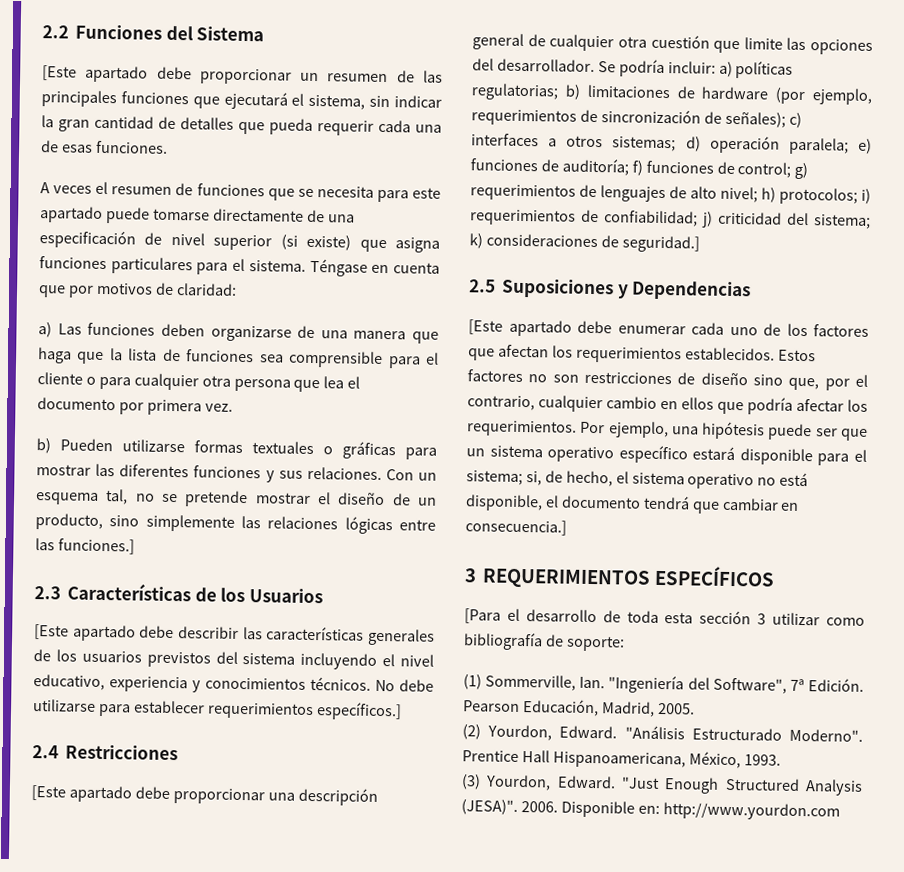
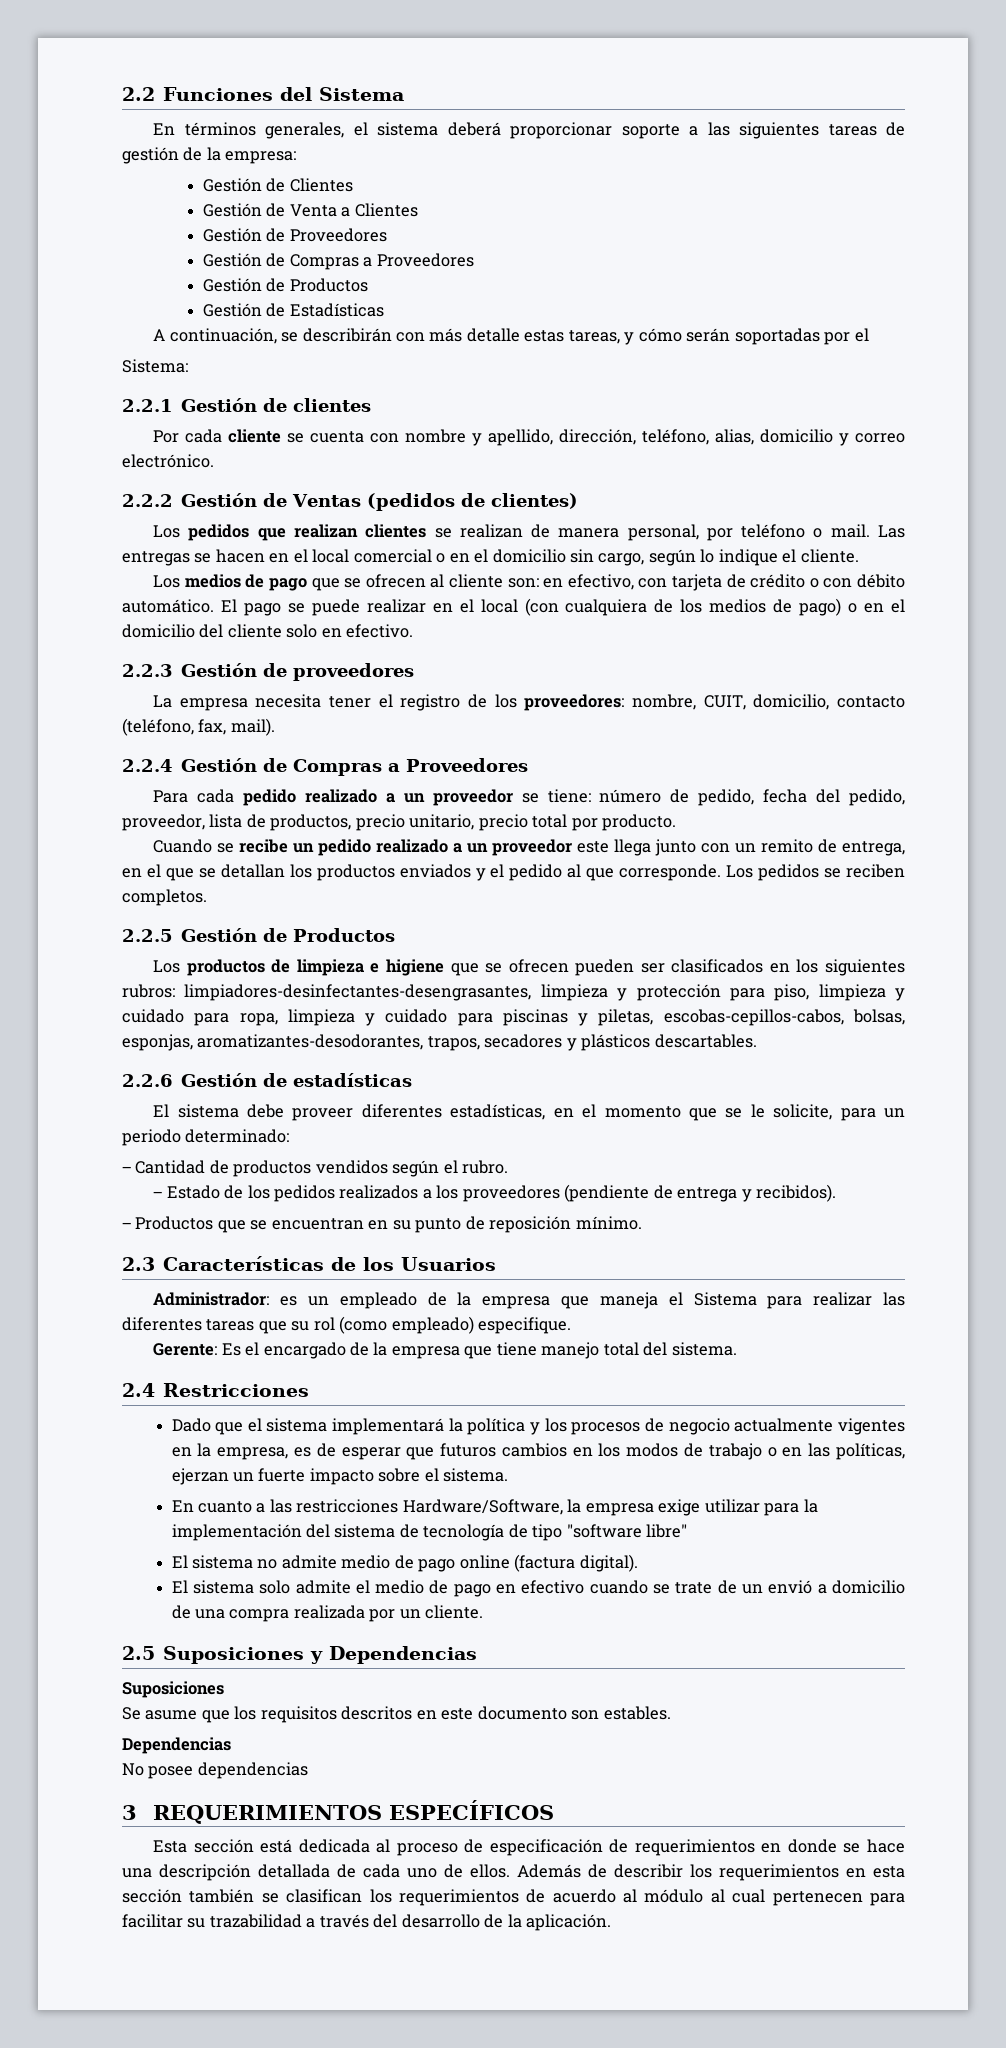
[42,65,443,85] [41,90,442,110] [41,115,442,136] [41,140,168,154] [40,181,442,203] [40,206,355,224] [39,230,441,253] [39,256,441,277] [38,282,237,298] [38,322,439,344] [38,347,440,369] [37,372,361,393] [37,397,233,416] [36,438,437,460] [36,463,437,483] [35,489,437,508] [35,513,436,535] [35,538,135,555] [Este apartado debe proporcionar un resumen de las principales funciones que ejecutará el sistema, sin indicar la gran cantidad de detalles que pueda requerir cada una de esas funciones. // A veces el resumen de funciones que se necesita para este apartado puede tomarse directamente de una especificación de nivel superior (si existe) que asigna funciones particulares para el sistema. Téngase en cuenta que por motivos de claridad: // a) Las funciones deben organizarse de una manera que haga que la lista de funciones sea comprensible para el cliente o para cualquier otra persona que lea el documento por primera vez. // b) Pueden utilizarse formas textuales o gráficas para mostrar las diferentes funciones y sus relaciones. Con un esquema tal, no se pretende mostrar el diseño de un producto, sino simplemente las relaciones lógicas entre las funciones.] -> [153,122,905,139] [122,147,297,164] [202,178,353,192] [202,203,418,217] [202,228,387,242] [202,253,474,270] [202,278,368,292] [202,303,384,317] [153,328,869,345] [122,359,188,373] [122,398,372,412] [153,429,905,446] [122,454,214,468] [122,493,579,511] [153,524,906,541] [122,549,859,566] [153,574,906,591] [122,598,906,616] [122,624,414,638] [122,663,415,681] [153,694,905,711] [122,718,275,736] [122,758,529,776] [153,789,906,806] [122,814,677,831] [153,839,905,856] [122,864,906,881] [122,889,207,906] [122,928,396,942] [153,959,905,976] [122,984,905,1001] [122,1009,905,1026] [122,1034,757,1051] [122,1073,413,1087] [153,1104,906,1121] [122,1129,290,1146] [122,1160,509,1177] [153,1184,837,1202] [122,1216,642,1233] En términos generales, el sistema deberá proporcionar soporte a las siguientes tareas de gestión de la empresa: // Gestión de Clientes // Gestión de Venta a Clientes // Gestión de Proveedores // Gestión de Compras a Proveedores // Gestión de Productos // Gestión de Estadísticas // A continuación, se describirán con más detalle estas tareas, y cómo serán soportadas por el // Sistema: // 2.2.1 Gestión de clientes // Por cada cliente se cuenta con nombre y apellido, dirección, teléfono, alias, domicilio y correo electrónico. // 2.2.2 Gestión de Ventas (pedidos de clientes) // Los pedidos que realizan clientes se realizan de manera personal, por teléfono o mail. Las entregas se hacen en el local comercial o en el domicilio sin cargo, según lo indique el cliente. // Los medios de pago que se ofrecen al cliente son: en efectivo, con tarjeta de crédito o con débito automático. El pago se puede realizar en el local (con cualquiera de los medios de pago) o en el domicilio del cliente solo en efectivo. // 2.2.3 Gestión de proveedores // La empresa necesita tener el registro de los proveedores: nombre, CUIT, domicilio, contacto (teléfono, fax, mail). // 2.2.4 Gestión de Compras a Proveedores // Para cada pedido realizado a un proveedor se tiene: número de pedido, fecha del pedido, proveedor, lista de productos, precio unitario, precio total por producto. // Cuando se recibe un pedido realizado a un proveedor este llega junto con un remito de entrega, en el que se detallan los productos enviados y el pedido al que corresponde. Los pedidos se reciben completos. // 2.2.5 Gestión de Productos // Los productos de limpieza e higiene que se ofrecen pueden ser clasificados en los siguientes rubros: limpiadores-desinfectantes-desengrasantes, limpieza y protección para piso, limpieza y cuidado para ropa, limpieza y cuidado para piscinas y piletas, escobas-cepillos-cabos, bolsas, esponjas, aromatizantes-desodorantes, trapos, secadores y plásticos descartables. // 2.2.6 Gestión de estadísticas // El sistema debe proveer diferentes estadísticas, en el momento que se le solicite, para un periodo determinado: // ‒ Cantidad de productos vendidos según el rubro. // ‒ Estado de los pedidos realizados a los proveedores (pendiente de entrega y recibidos). // ‒ Productos que se encuentran en su punto de reposición mínimo.
[34,624,435,646] [33,649,434,670] [33,674,434,693] [33,699,402,721] [32,744,179,761] [31,785,378,806] [472,33,873,55] [472,58,794,79] [471,83,873,105] [471,109,802,128] [471,133,872,155] [470,158,809,180] [470,184,871,205] [470,209,871,229] [469,233,700,253] [469,278,752,301] [468,319,869,337] [468,344,816,364] [467,369,868,391] [467,395,868,415] [467,420,868,441] [466,445,867,466] [466,470,809,490] [465,494,800,514] [465,519,567,536] [464,565,776,589] [464,608,865,626] [463,632,625,652] [463,674,864,694] [463,699,695,717] [462,724,863,742] [462,750,781,769] [461,774,863,796] [461,799,840,821] [Este apartado debe describir las características generales de los usuarios previstos del sistema incluyendo el nivel educativo, experiencia y conocimientos técnicos. No debe utilizarse para establecer requerimientos específicos.] // 2.4 Restricciones // [Este apartado debe proporcionar una descripción general de cualquier otra cuestión que limite las opciones del desarrollador. Se podría incluir: a) políticas regulatorias; b) limitaciones de hardware (por ejemplo, requerimientos de sincronización de señales); c) interfaces a otros sistemas; d) operación paralela; e) funciones de auditoría; f) funciones de control; g) requerimientos de lenguajes de alto nivel; h) protocolos; i) requerimientos de confiabilidad; j) criticidad del sistema; k) consideraciones de seguridad.] // 2.5 Suposiciones y Dependencias // [Este apartado debe enumerar cada uno de los factores que afectan los requerimientos establecidos. Estos factores no son restricciones de diseño sino que, por el contrario, cualquier cambio en ellos que podría afectar los requerimientos. Por ejemplo, una hipótesis puede ser que un sistema operativo específico estará disponible para el sistema; si, de hecho, el sistema operativo no está disponible, el documento tendrá que cambiar en consecuencia.] // 3 REQUERIMIENTOS ESPECÍFICOS // [Para el desarrollo de toda esta sección 3 utilizar como bibliografía de soporte: // (1) Sommerville, Ian. "Ingeniería del Software", 7ª Edición. Pearson Educación, Madrid, 2005. // (2) Yourdon, Edward. "Análisis Estructurado Moderno". Prentice Hall Hispanoamericana, México, 1993. // (3) Yourdon, Edward. "Just Enough Structured Analysis (JESA)". 2006. Disponible en: http://www.yourdon.com -> [153,1292,905,1309] [122,1316,572,1334] [153,1342,737,1359] [122,1383,310,1397] [171,1418,905,1435] [171,1443,905,1460] [171,1468,509,1485] [171,1499,818,1516] [171,1524,688,1541] [171,1554,638,1572] [171,1580,905,1597] [171,1605,484,1622] [122,1646,478,1664] [122,1681,224,1698] [122,1706,671,1723] [122,1737,231,1754] [122,1762,308,1779] [122,1800,555,1824] [153,1839,905,1856] [122,1864,905,1881] [122,1889,905,1906] [122,1914,612,1931] Administrador: es un empleado de la empresa que maneja el Sistema para realizar las diferentes tareas que su rol (como empleado) especifique. // Gerente: Es el encargado de la empresa que tiene manejo total del sistema. // 2.4 Restricciones // Dado que el sistema implementará la política y los procesos de negocio actualmente vigentes en la empresa, es de esperar que futuros cambios en los modos de trabajo o en las políticas, ejerzan un fuerte impacto sobre el sistema. // En cuanto a las restricciones Hardware/Software, la empresa exige utilizar para la implementación del sistema de tecnología de tipo "software libre" // El sistema no admite medio de pago online (factura digital). // El sistema solo admite el medio de pago en efectivo cuando se trate de un envió a domicilio de una compra realizada por un cliente. // 2.5 Suposiciones y Dependencias // Suposiciones // Se asume que los requisitos descritos en este documento son estables. // Dependencias // No posee dependencias // 3 REQUERIMIENTOS ESPECÍFICOS // Esta sección está dedicada al proceso de especificación de requerimientos en donde se hace una descripción detallada de cada uno de ellos. Además de describir los requerimientos en esta sección también se clasifican los requerimientos de acuerdo al módulo al cual pertenecen para facilitar su trazabilidad a través del desarrollo de la aplicación.

